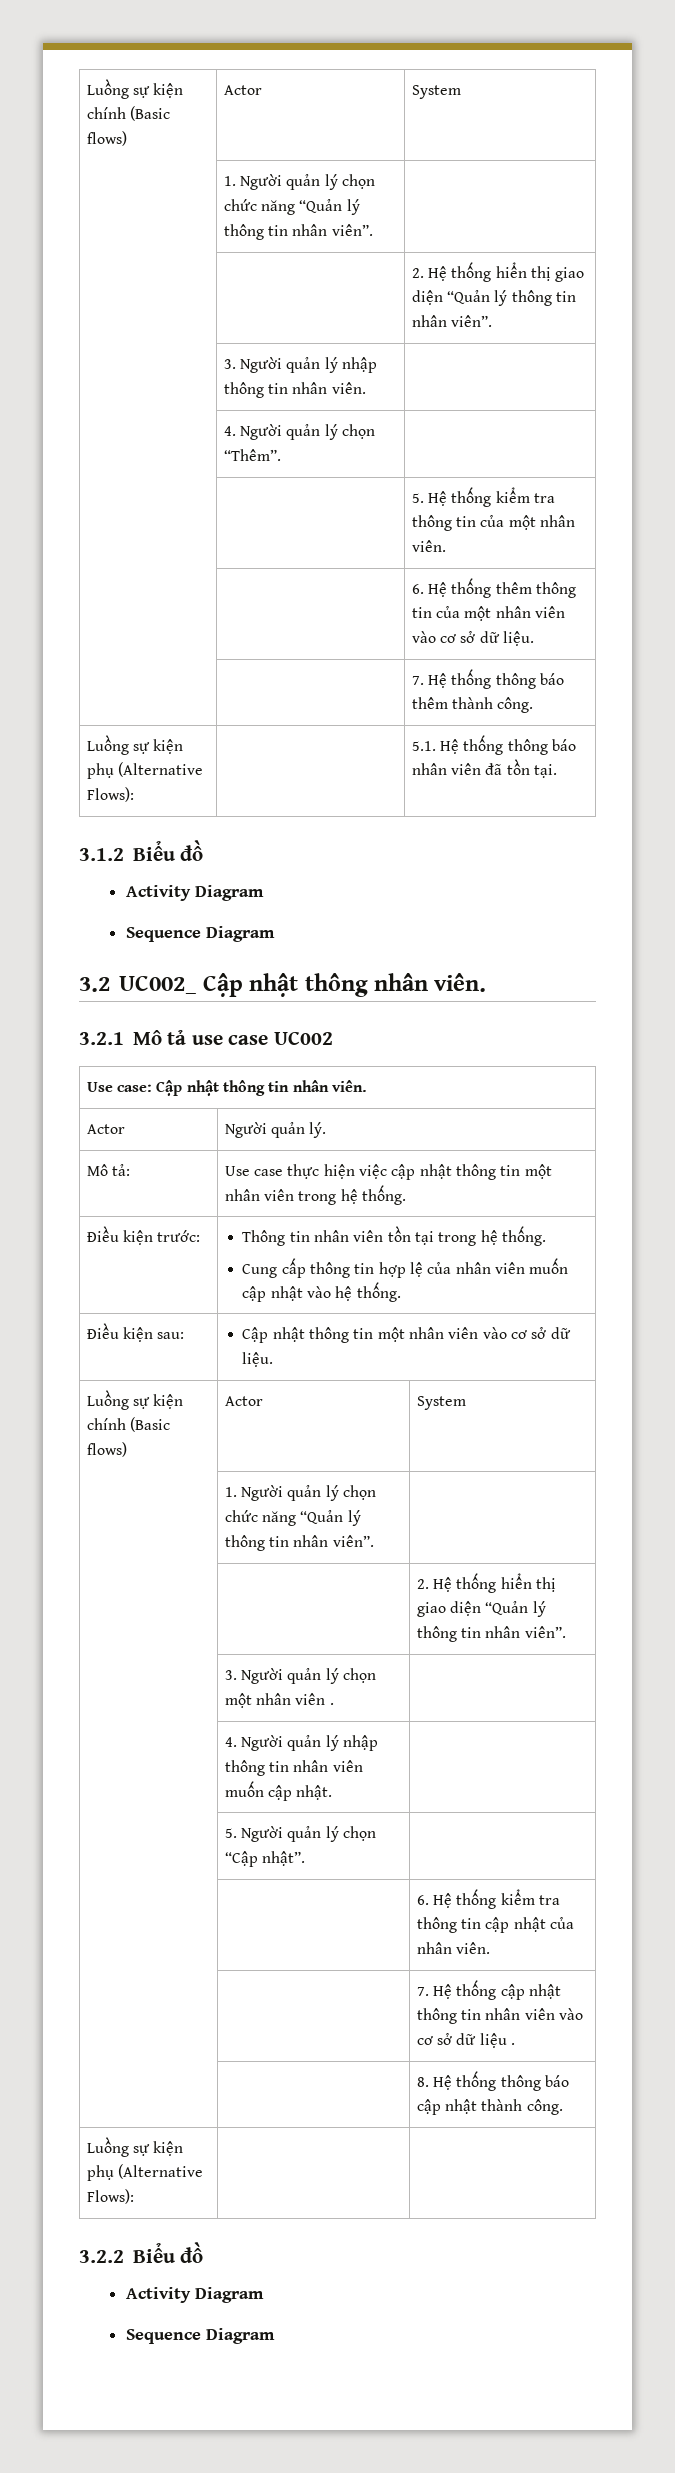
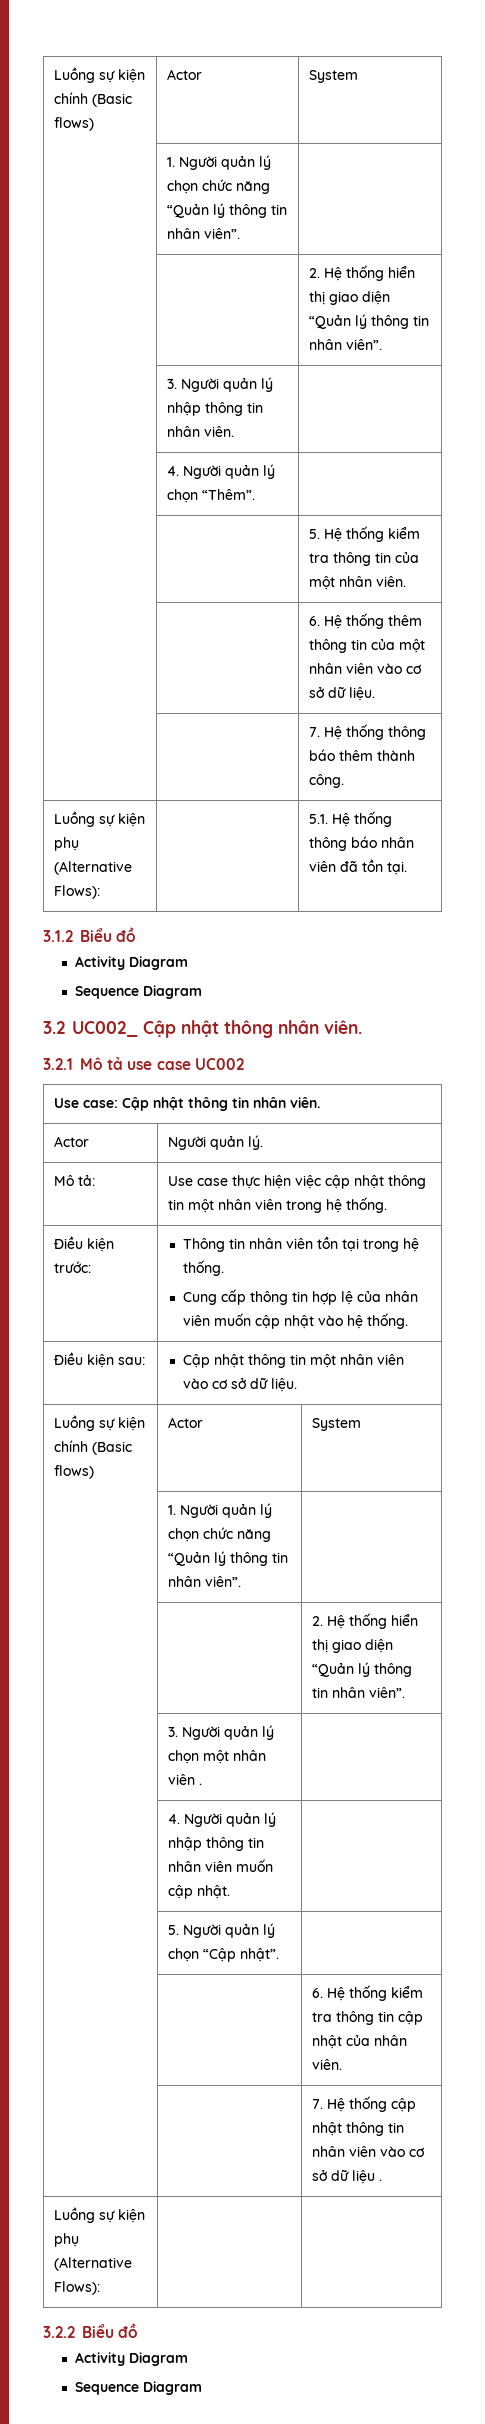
[416,2071,569,2091] [416,2099,563,2115] // | | 8. Hệ thống thông báo cập nhật thành công. -> (382, 2180) none

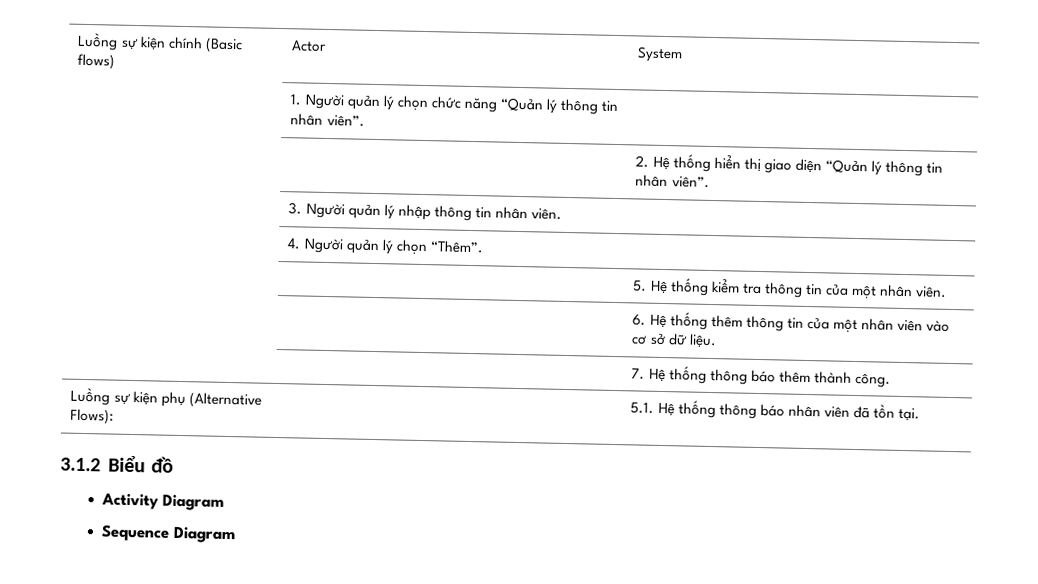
[43,1020,362,1038] [43,1057,244,1070] [53,1097,320,1111] [53,1136,89,1147] [167,1135,263,1150] [53,1174,95,1186] [167,1175,426,1189] [167,1197,387,1213] [53,1236,114,1252] [53,1261,91,1273] [182,1236,419,1252] [182,1260,224,1276] [182,1289,418,1305] [182,1313,408,1329] [53,1352,145,1368] [182,1354,404,1368] [182,1377,297,1392] [53,1415,145,1431] [53,1440,132,1455] [53,1465,94,1479] [167,1417,203,1428] [311,1418,361,1431] [167,1503,272,1518] [167,1527,271,1542] [167,1551,288,1566] [167,1576,241,1587] [311,1613,418,1629] [311,1639,393,1653] [311,1662,412,1677] [311,1687,405,1698] [167,1725,274,1740] [167,1750,266,1764] [167,1774,202,1785] [167,1812,276,1827] [167,1837,264,1851] [167,1859,273,1872] [167,1885,230,1899] [167,1923,275,1938] [167,1948,279,1962] [311,1985,423,2001] [311,2011,423,2025] [311,2034,407,2049] [311,2059,342,2070] [311,2096,416,2112] [311,2122,404,2136] [311,2146,424,2157] [311,2169,382,2184] [53,2207,145,2223] [53,2233,79,2247] [53,2257,132,2271] [53,2281,100,2295] [43,2323,139,2338] [74,2352,188,2366] [74,2381,202,2395] // 3.2 UC002_ Cập nhật thông nhân viên. // 3.2.1 Mô tả use case UC002 // Use case: Cập nhật thông tin nhân viên. // Actor | Người quản lý. // Mô tả: | Use case thực hiện việc cập nhật thông tin một nhân viên trong hệ thống. // Điều kiện trước: | Thông tin nhân viên tồn tại trong hệ thống. // Cung cấp thông tin hợp lệ của nhân viên muốn cập nhật vào hệ thống. // Điều kiện sau: | Cập nhật thông tin một nhân viên vào cơ sở dữ liệu. // Luồng sự kiện chính (Basic flows) | Actor | System // | 1. Người quản lý chọn chức năng “Quản lý thông tin nhân viên”. | // | | 2. Hệ thống hiển thị giao diện “Quản lý thông tin nhân viên”. // | 3. Người quản lý chọn một nhân viên . | // | 4. Người quản lý nhập thông tin nhân viên muốn cập nhật. | // | 5. Người quản lý chọn “Cập nhật”. | // | | 6. Hệ thống kiểm tra thông tin cập nhật của nhân viên. // | | 7. Hệ thống cập nhật thông tin nhân viên vào cơ sở dữ liệu . // Luồng sự kiện phụ (Alternative Flows): | | // 3.2.2 Biểu đồ // Activity Diagram // Sequence Diagram -> (236, 535) none

